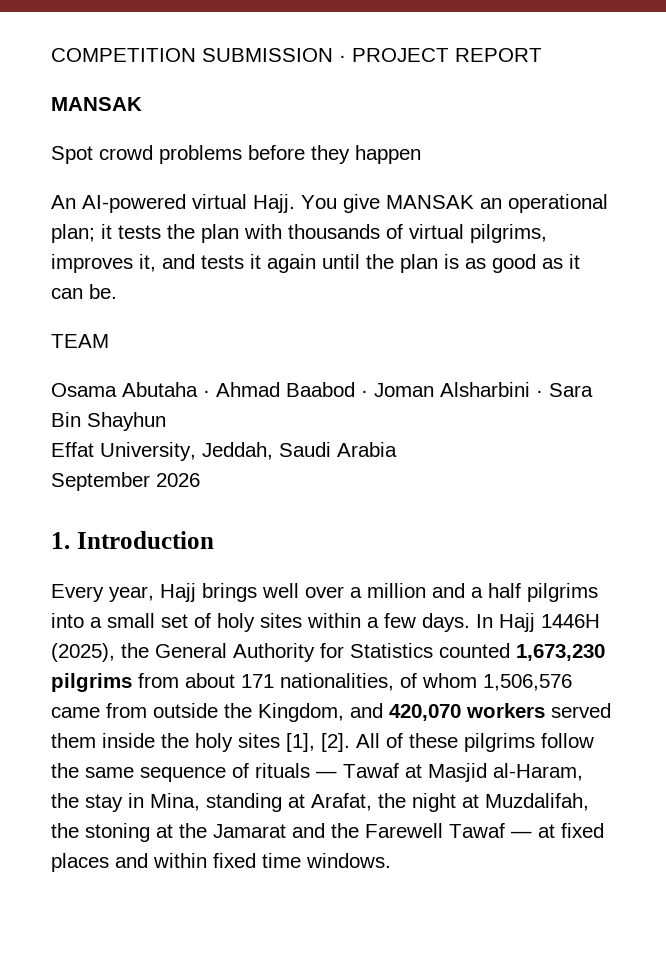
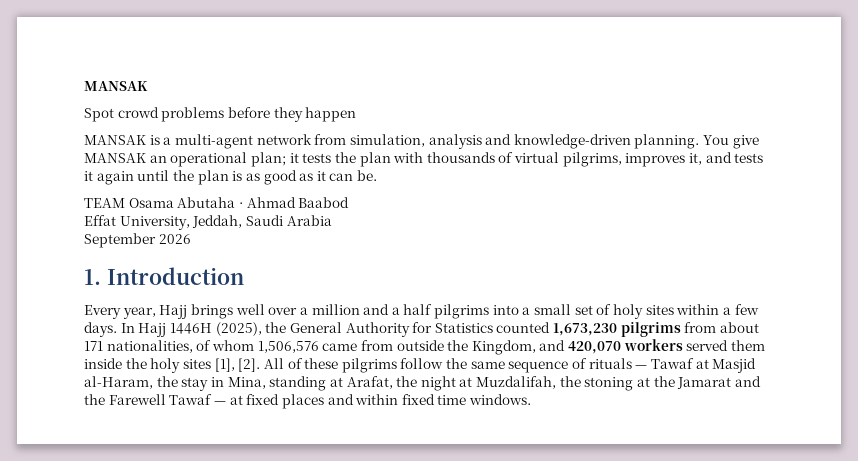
[51,48,542,62] COMPETITION SUBMISSION · PROJECT REPORT // -> (84, 86) none
[51,194,295,213] An AI-powered virtual Hajj. -> [84,134,700,149] MANSAK is a multi-agent network from simulation, analysis and knowledge-driven planning.
(109, 341) // -> (125, 203) none
[361,382,593,397] [51,412,166,431] · Joman Alsharbini · Sara Bin Shayhun -> (350, 202) none

